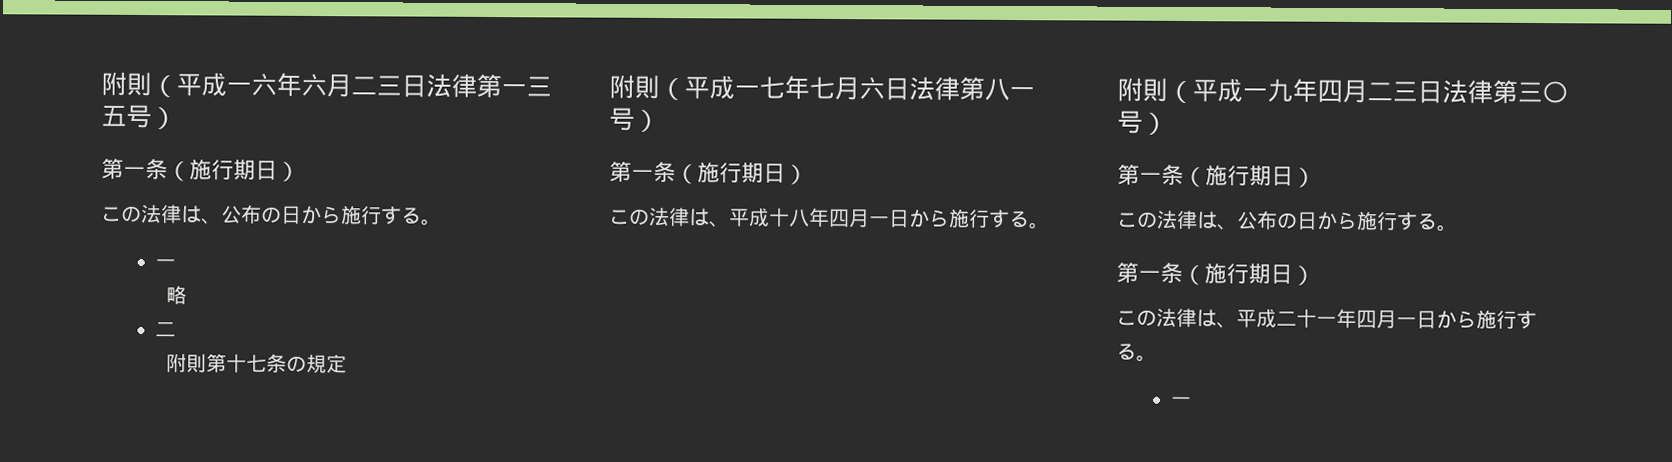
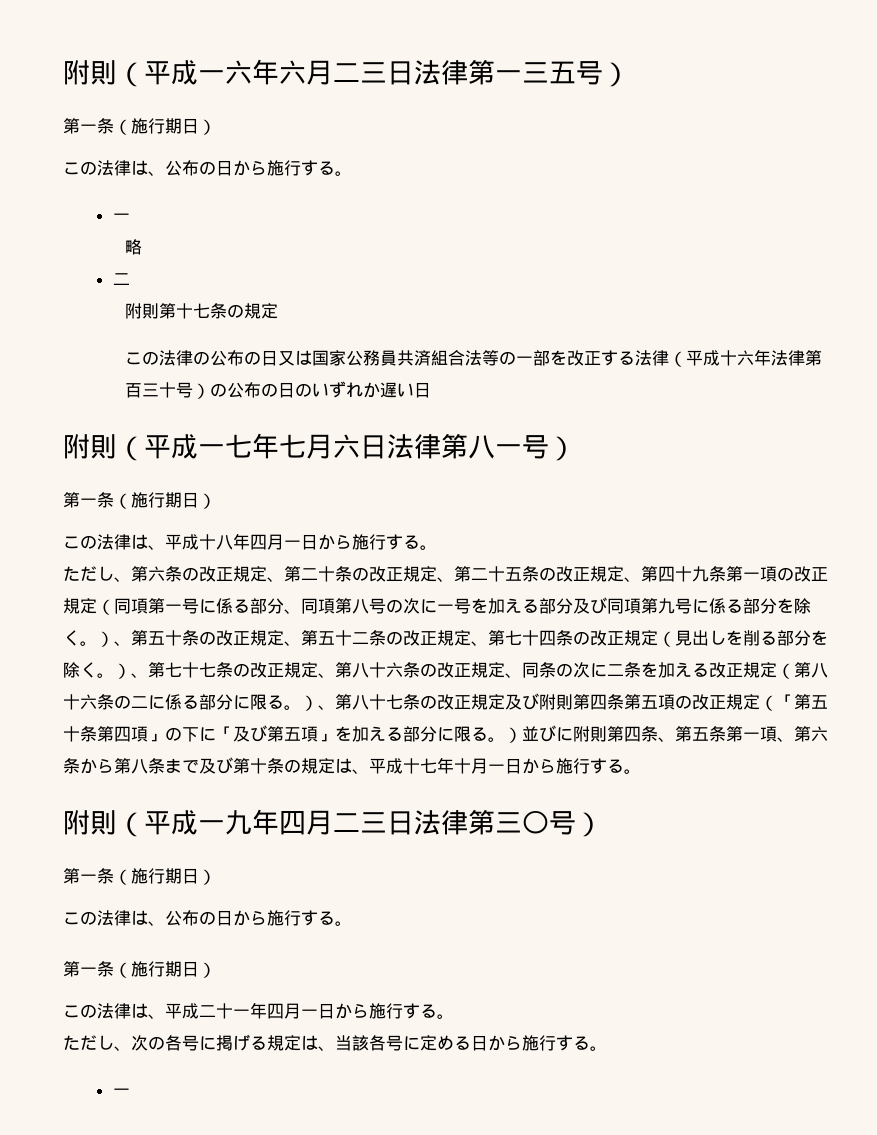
(347, 364) none -> [124,349,822,367] [124,381,431,399] // この法律の公布の日又は国家公務員共済組合法等の一部を改正する法律（平成十六年法律第百三十号）の公布の日のいずれか遅い日
(1050, 226) none -> [63,566,828,582] [63,597,811,615] [63,630,828,647] [63,662,828,679] [63,693,828,711] [63,725,828,743] [63,757,641,774] // ただし、第六条の改正規定、第二十条の改正規定、第二十五条の改正規定、第四十九条第一項の改正規定（同項第一号に係る部分、同項第八号の次に一号を加える部分及び同項第九号に係る部分を除く。）、第五十条の改正規定、第五十二条の改正規定、第七十四条の改正規定（見出しを削る部分を除く。）、第七十七条の改正規定、第八十六条の改正規定、同条の次に二条を加える改正規定（第八十六条の二に係る部分に限る。）、第八十七条の改正規定及び附則第四条第五項の改正規定（「第五十条第四項」の下に「及び第五項」を加える部分に限る。）並びに附則第四条、第五条第一項、第六条から第八条まで及び第十条の規定は、平成十七年十月一日から施行する。
(1157, 358) none -> [63,1034,607,1051] // ただし、次の各号に掲げる規定は、当該各号に定める日から施行する。

